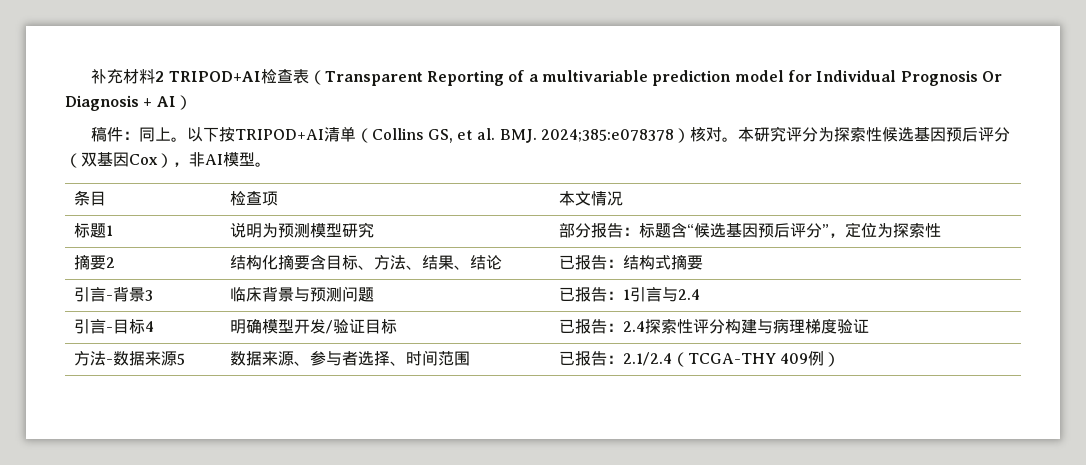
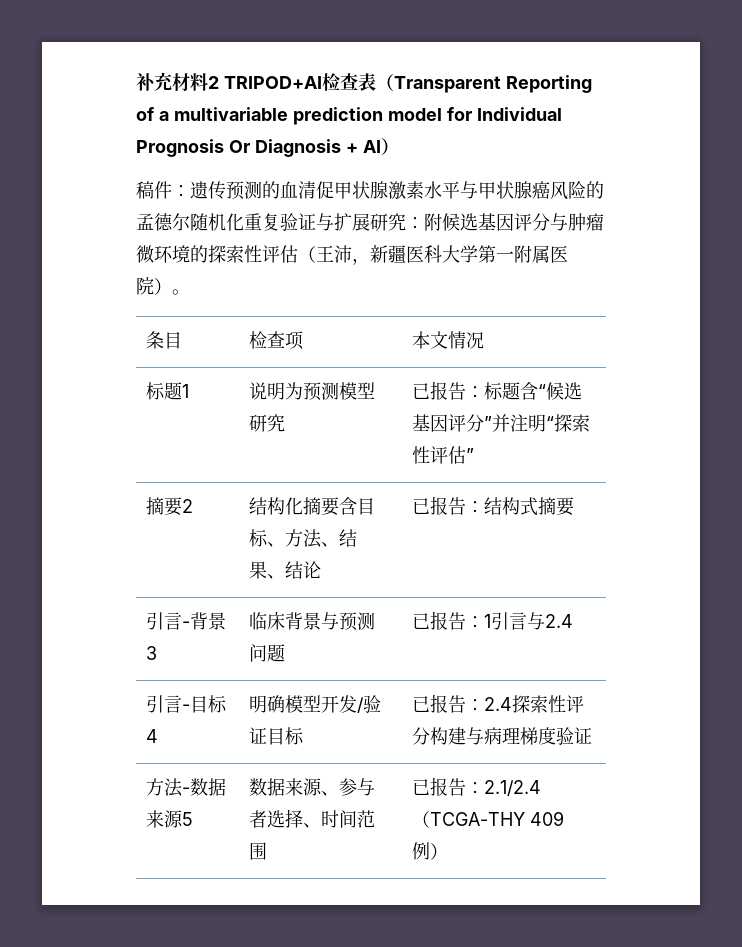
[139,126,1011,143] [65,152,255,168] 同上。以下按TRIPOD+AI清单（Collins GS, et al. BMJ. 2024;385:e078378）核对。本研究评分为探索性候选基因预后评分（双基因Cox），非AI模型 -> [190,181,604,200] [136,213,604,231] [136,245,568,265] [136,277,172,295] 遗传预测的血清促甲状腺激素水平与甲状腺癌风险的孟德尔随机化重复验证与扩展研究：附候选基因评分与肿瘤微环境的探索性评估（王沛，新疆医科大学第一附属医院）
[558,223,591,238] 部分 -> [412,383,431,399] 已
[757,223,790,238] 预后 -> (449, 423) none
[828,222,941,238] ，定位为探索性 -> [492,414,591,432] [412,446,475,464] 并注明“探索性评估”

